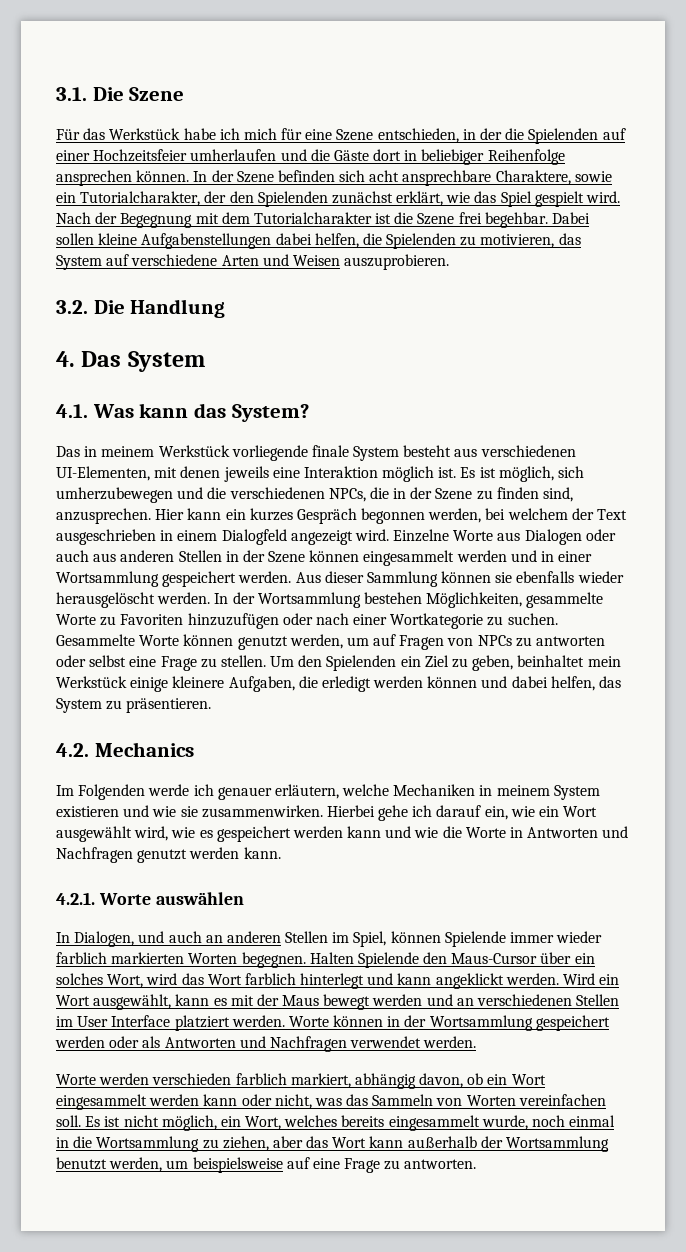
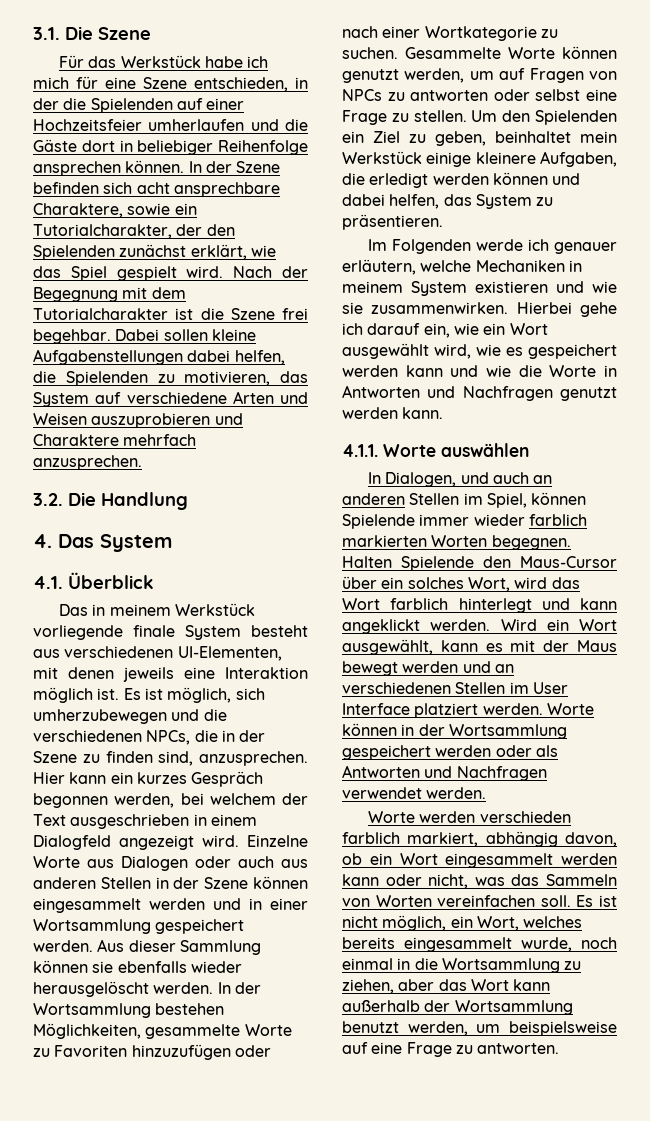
[344,254,450,270] auszuprobieren. -> [91,413,243,428] [33,434,197,446] [33,455,142,470] auszuprobieren und Charaktere mehrfach anzusprechen.
[92,403,309,422] Was kann das System? -> [68,572,154,589] Überblick
[56,742,194,757] // 4.2. Mechanics -> (443, 222) none
[56,892,95,905] 4.2.1. -> [342,444,378,457] 4.1.1.

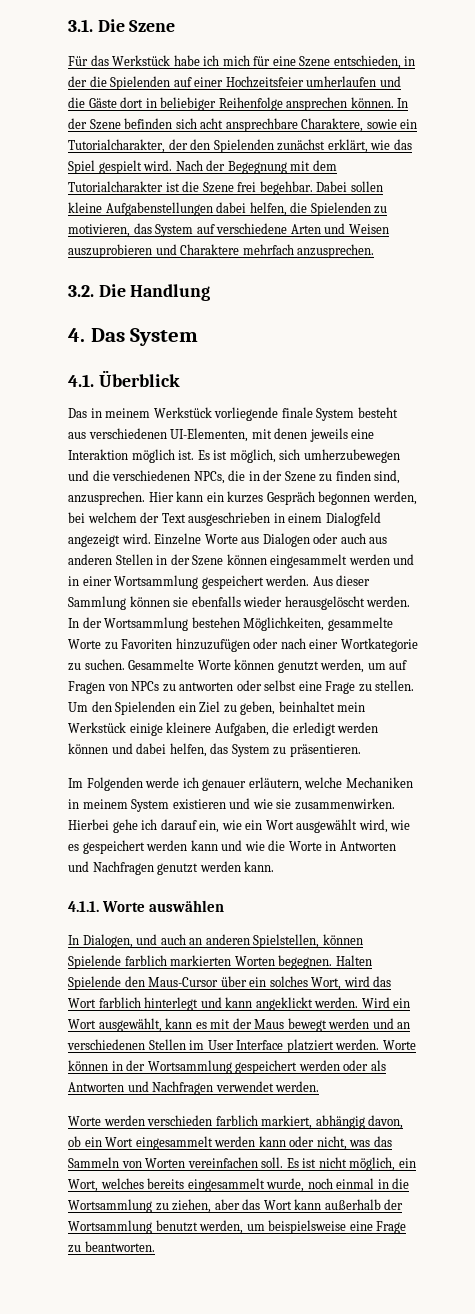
[409,492,587,508] [342,514,525,529] Stellen im Spiel, können Spielende immer wieder -> [253,934,363,948] [68,955,121,969] Spielstellen, können Spielende
[342,1042,560,1057] auf eine Frage zu antworten. -> [349,1221,407,1234] [68,1241,155,1253] eine Frage zu beantworten.

